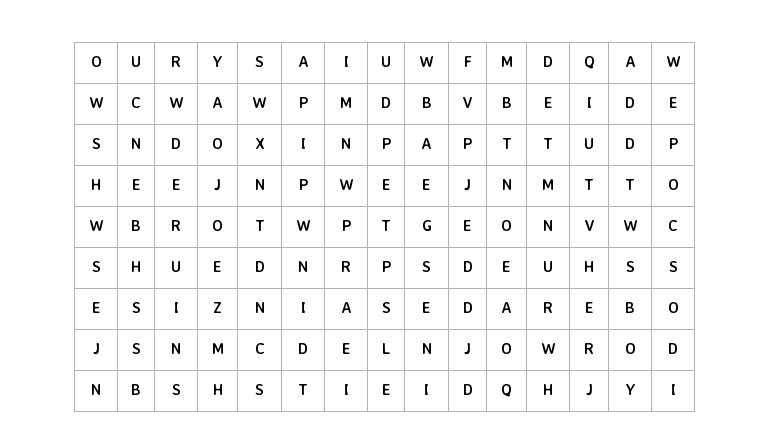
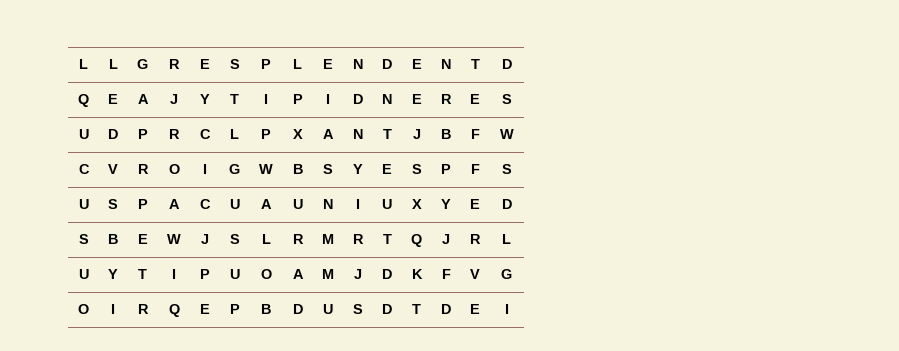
[90,56,102,67] [131,56,141,67] [171,56,181,67] [212,56,223,67] [255,56,264,67] [297,56,309,67] [343,56,349,67] [381,56,391,67] [419,56,434,67] [463,56,472,67] [500,56,513,67] [543,56,553,67] [583,56,595,69] [624,56,636,67] [665,56,681,67] [88,97,104,108] [131,97,141,108] [168,97,184,108] [212,97,223,108] [252,97,267,108] [298,97,308,108] [340,97,352,108] [381,97,391,108] [421,97,432,108] [462,97,473,108] [501,97,512,108] [543,97,553,108] [586,97,592,108] [625,97,635,108] [668,97,678,108] [91,138,101,149] [131,138,141,149] [171,138,181,149] [212,138,223,149] [254,138,265,149] [300,138,306,149] [341,138,351,149] [381,138,391,149] [421,138,432,149] [463,138,472,149] [501,138,512,149] [543,138,553,149] [584,138,594,149] [625,138,635,149] [668,138,678,149] [91,179,101,190] [131,179,141,190] [171,179,181,190] [214,179,221,191] [254,179,265,190] [298,179,308,190] [338,179,354,190] [381,179,391,190] [422,179,431,190] [464,179,471,191] [501,179,512,190] [542,179,554,190] [584,179,594,190] [625,179,635,190] [667,179,679,190] [88,220,104,231] [131,220,141,231] [171,220,181,231] [212,220,223,231] [254,220,265,231] [295,220,311,231] [341,220,351,231] [381,220,391,231] [421,220,432,231] [463,220,472,231] [501,220,512,231] [543,220,553,231] [583,220,595,231] [622,220,638,231] [668,220,678,231] [91,261,101,272] [131,261,141,272] [171,261,181,272] [213,261,222,272] [254,261,265,272] [298,261,308,272] [341,261,351,272] [381,261,391,272] [422,261,431,272] [462,261,473,272] [502,261,511,272] [543,261,553,272] [584,261,594,272] [625,261,635,272] [668,261,678,272] [91,302,101,313] [131,302,141,313] [173,302,179,313] [213,302,222,313] [254,302,265,313] [300,302,306,313] [340,302,352,313] [381,302,391,313] [422,302,431,313] [462,302,473,313] [501,302,512,313] [543,302,553,313] [584,302,594,313] [625,302,635,313] [667,302,679,313] [92,343,100,355] [131,343,141,354] [171,343,181,354] [211,343,224,354] [254,343,265,354] [298,343,308,354] [341,343,351,354] [382,343,390,354] [421,343,432,354] [464,343,471,355] [501,343,512,354] [540,343,556,354] [584,343,594,354] [624,343,636,354] [668,343,678,354] [91,384,101,395] [131,384,141,395] [171,384,181,395] [212,384,223,395] [255,384,264,395] [298,384,308,395] [343,384,349,395] [381,384,391,395] [424,384,429,395] [462,384,473,395] [501,384,512,397] [543,384,553,395] [585,384,593,396] [624,384,636,395] O | U | R | Y | S | A | I | U | W | F | M | D | Q | A | W // W | C | W | A | W | P | M | D | B | V | B | E | I | D | E // S | N | D | O | X | I | N | P | A | P | T | T | U | D | P // H | E | E | J | N | P | W | E | E | J | N | M | T | T | O // W | B | R | O | T | W | P | T | G | E | O | N | V | W | C // S | H | U | E | D | N | R | P | S | D | E | U | H | S | S // E | S | I | Z | N | I | A | S | E | D | A | R | E | B | O // J | S | N | M | C | D | E | L | N | J | O | W | R | O | D // N | B | S | H | S | T | I | E | I | D | Q | H | J | Y -> [79,59,88,69] [108,59,118,69] [137,59,148,69] [169,59,180,69] [200,59,210,69] [229,59,240,69] [261,59,271,69] [293,59,302,69] [323,59,333,69] [353,59,363,69] [382,59,392,69] [411,59,422,69] [441,59,451,69] [470,59,480,69] [501,59,512,69] [78,94,89,107] [108,94,118,104] [137,94,149,104] [170,94,178,104] [200,94,210,104] [230,94,239,104] [264,94,268,104] [292,94,303,104] [326,94,330,104] [353,94,363,104] [382,94,392,104] [411,94,422,104] [441,94,452,104] [470,94,480,104] [501,94,512,104] [78,129,89,139] [108,129,118,139] [137,129,148,139] [169,129,180,139] [200,129,211,139] [230,129,239,139] [261,129,271,139] [292,129,303,139] [323,129,334,139] [353,129,363,139] [382,129,392,139] [412,129,421,139] [441,129,451,139] [470,129,480,139] [499,129,514,139] [78,164,90,174] [108,164,118,174] [137,164,149,174] [168,164,180,174] [203,164,207,174] [229,164,240,174] [259,164,273,174] [292,164,303,174] [323,164,333,174] [353,164,363,174] [382,164,392,174] [411,164,422,174] [441,164,451,174] [470,164,480,174] [501,164,512,174] [78,199,89,209] [108,199,118,209] [137,199,148,209] [169,199,180,209] [200,199,211,209] [229,199,240,209] [261,199,272,209] [292,199,303,209] [323,199,333,209] [356,199,360,209] [382,199,392,209] [411,199,422,209] [441,199,451,209] [470,199,480,209] [501,199,512,209] [78,234,89,244] [108,234,118,244] [137,234,148,244] [167,234,181,244] [201,234,209,244] [229,234,240,244] [261,234,271,244] [292,234,304,244] [322,234,334,244] [353,234,364,244] [382,234,392,244] [411,234,422,247] [442,234,450,244] [470,234,481,244] [502,234,511,244] [78,269,89,279] [108,269,118,279] [138,269,147,279] [172,269,176,279] [200,269,210,279] [229,269,240,279] [260,269,272,279] [292,269,304,279] [322,269,334,279] [354,269,362,279] [382,269,392,279] [411,269,423,279] [441,269,451,279] [470,269,480,279] [501,269,512,279] [78,304,89,314] [111,304,115,314] [137,304,149,314] [168,304,180,317] [200,304,210,314] [229,304,240,314] [261,304,271,314] [292,304,303,314] [323,304,333,314] [353,304,363,314] [382,304,392,314] [412,304,421,314] [441,304,451,314] [470,304,480,314] L | L | G | R | E | S | P | L | E | N | D | E | N | T | D // Q | E | A | J | Y | T | I | P | I | D | N | E | R | E | S // U | D | P | R | C | L | P | X | A | N | T | J | B | F | W // C | V | R | O | I | G | W | B | S | Y | E | S | P | F | S // U | S | P | A | C | U | A | U | N | I | U | X | Y | E | D // S | B | E | W | J | S | L | R | M | R | T | Q | J | R | L // U | Y | T | I | P | U | O | A | M | J | D | K | F | V | G // O | I | R | Q | E | P | B | D | U | S | D | T | D | E

